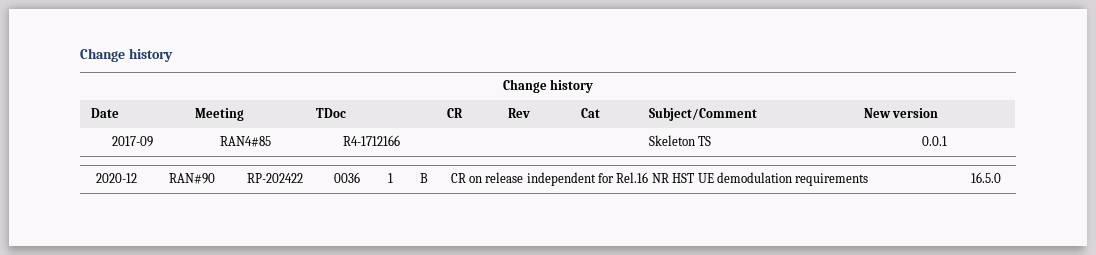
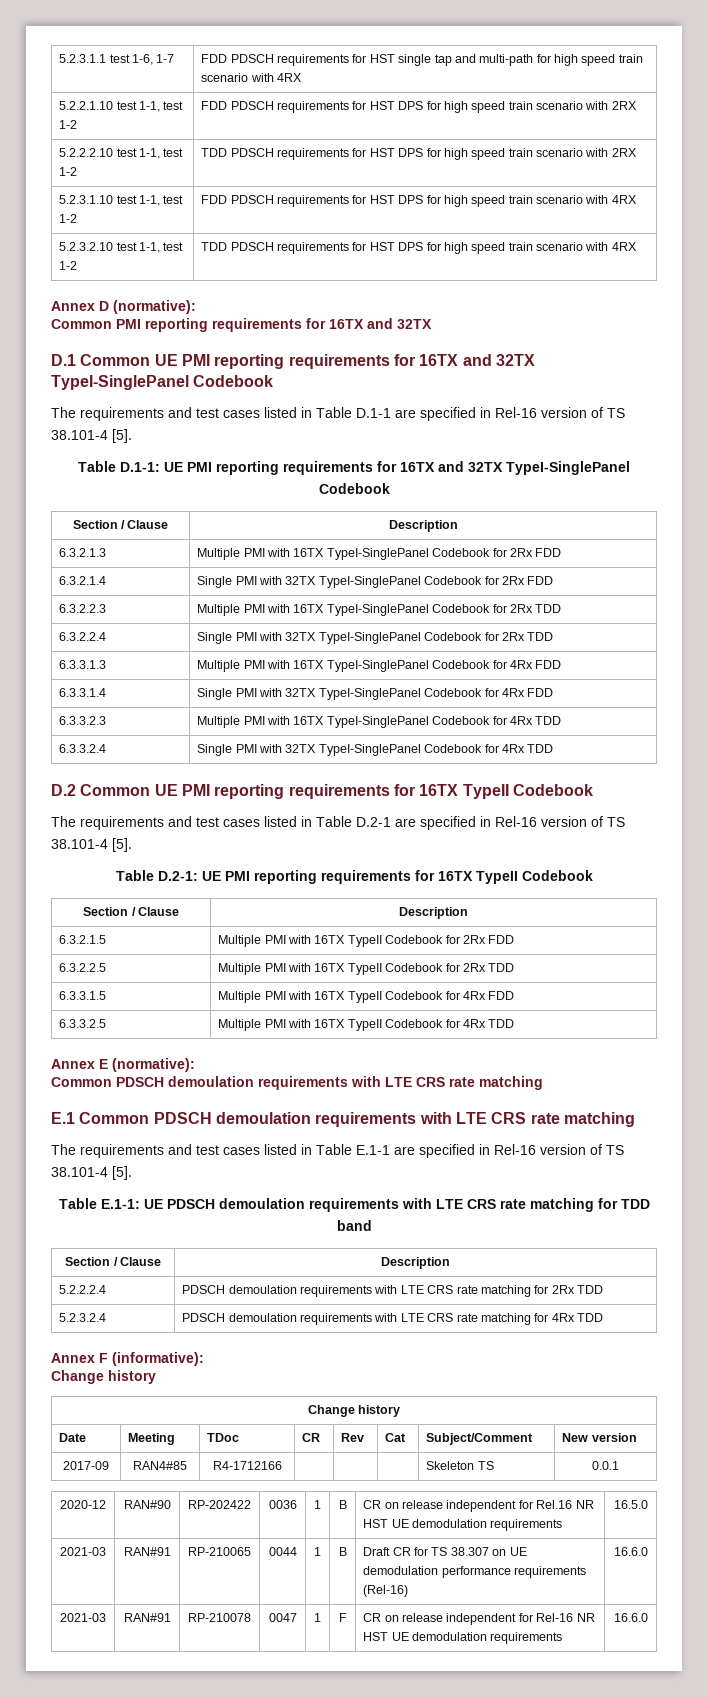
(80, 55) none -> [59,54,175,65] [201,54,643,66] [201,73,303,82] [59,101,184,112] [59,120,78,129] [201,101,637,113] [59,148,184,159] [59,167,78,176] [201,148,637,160] [59,195,184,206] [59,214,78,223] [201,195,637,207] [59,242,184,253] [59,261,78,270] [201,242,637,254] [51,300,196,314] [51,318,432,332] [51,354,535,369] [51,375,274,390] [51,407,625,421] [51,429,132,443] [78,461,630,475] [318,483,390,494] [72,520,169,529] [388,520,458,532] [59,548,107,557] [197,548,562,560] [59,576,107,585] [197,576,554,588] [59,604,107,613] [197,604,562,616] [59,632,107,641] [197,632,554,644] [59,660,107,669] [197,660,562,672] [59,688,107,697] [197,688,554,700] [59,716,107,725] [197,716,562,728] [59,744,107,753] [197,744,554,756] [51,784,593,799] [51,816,625,830] [51,838,132,852] [115,870,593,884] [83,907,179,916] [399,907,468,919] [59,935,107,944] [218,935,515,947] [59,963,107,972] [218,963,515,975] [59,991,107,1000] [218,991,515,1003] [59,1019,107,1028] [218,1019,515,1031] [51,1058,195,1072] [51,1076,543,1090] [51,1112,635,1127] [51,1144,624,1158] [51,1166,132,1180] [58,1198,650,1212] [336,1220,372,1231] [65,1257,161,1266] [381,1257,450,1269] [59,1285,107,1294] [182,1285,604,1297] [59,1313,107,1322] [182,1313,604,1325] [51,1352,204,1366] 5.2.3.1.1 test 1-6, 1-7 | FDD PDSCH requirements for HST single tap and multi-path for high speed train scenario with 4RX // 5.2.2.1.10 test 1-1, test 1-2 | FDD PDSCH requirements for HST DPS for high speed train scenario with 2RX // 5.2.2.2.10 test 1-1, test 1-2 | TDD PDSCH requirements for HST DPS for high speed train scenario with 2RX // 5.2.3.1.10 test 1-1, test 1-2 | FDD PDSCH requirements for HST DPS for high speed train scenario with 4RX // 5.2.3.2.10 test 1-1, test 1-2 | TDD PDSCH requirements for HST DPS for high speed train scenario with 4RX // Annex D (normative): // Common PMI reporting requirements for 16TX and 32TX // D.1 Common UE PMI reporting requirements for 16TX and 32TX TypeI-SinglePanel Codebook // The requirements and test cases listed in Table D.1-1 are specified in Rel-16 version of TS 38.101-4 [5]. // Table D.1-1: UE PMI reporting requirements for 16TX and 32TX TypeI-SinglePanel Codebook // Section / Clause | Description // 6.3.2.1.3 | Multiple PMI with 16TX TypeI-SinglePanel Codebook for 2Rx FDD // 6.3.2.1.4 | Single PMI with 32TX TypeI-SinglePanel Codebook for 2Rx FDD // 6.3.2.2.3 | Multiple PMI with 16TX TypeI-SinglePanel Codebook for 2Rx TDD // 6.3.2.2.4 | Single PMI with 32TX TypeI-SinglePanel Codebook for 2Rx TDD // 6.3.3.1.3 | Multiple PMI with 16TX TypeI-SinglePanel Codebook for 4Rx FDD // 6.3.3.1.4 | Single PMI with 32TX TypeI-SinglePanel Codebook for 4Rx FDD // 6.3.3.2.3 | Multiple PMI with 16TX TypeI-SinglePanel Codebook for 4Rx TDD // 6.3.3.2.4 | Single PMI with 32TX TypeI-SinglePanel Codebook for 4Rx TDD // D.2 Common UE PMI reporting requirements for 16TX TypeII Codebook // The requirements and test cases listed in Table D.2-1 are specified in Rel-16 version of TS 38.101-4 [5]. // Table D.2-1: UE PMI reporting requirements for 16TX TypeII Codebook // Section / Clause | Description // 6.3.2.1.5 | Multiple PMI with 16TX TypeII Codebook for 2Rx FDD // 6.3.2.2.5 | Multiple PMI with 16TX TypeII Codebook for 2Rx TDD // 6.3.3.1.5 | Multiple PMI with 16TX TypeII Codebook for 4Rx FDD // 6.3.3.2.5 | Multiple PMI with 16TX TypeII Codebook for 4Rx TDD // Annex E (normative): // Common PDSCH demoulation requirements with LTE CRS rate matching // E.1 Common PDSCH demoulation requirements with LTE CRS rate matching // The requirements and test cases listed in Table E.1-1 are specified in Rel-16 version of TS 38.101-4 [5]. // Table E.1-1: UE PDSCH demoulation requirements with LTE CRS rate matching for TDD band // Section / Clause | Description // 5.2.2.2.4 | PDSCH demoulation requirements with LTE CRS rate matching for 2Rx TDD // 5.2.3.2.4 | PDSCH demoulation requirements with LTE CRS rate matching for 4Rx TDD // Annex F (informative): //
(1001, 177) none -> [60,1547,106,1556] [123,1547,171,1556] [188,1547,251,1556] [268,1547,297,1556] [314,1547,321,1556] [338,1547,347,1556] [363,1547,527,1556] [363,1566,587,1578] [363,1585,409,1597] [613,1547,648,1556] [60,1613,106,1622] [123,1613,171,1622] [188,1613,251,1622] [268,1613,297,1622] [314,1613,321,1622] [338,1613,347,1622] [363,1613,595,1625] [363,1632,563,1644] [613,1613,648,1622] // 2021-03 | RAN#91 | RP-210065 | 0044 | 1 | B | Draft CR for TS 38.307 on UE demodulation performance requirements (Rel-16) | 16.6.0 // 2021-03 | RAN#91 | RP-210078 | 0047 | 1 | F | CR on release independent for Rel-16 NR HST UE demodulation requirements | 16.6.0

